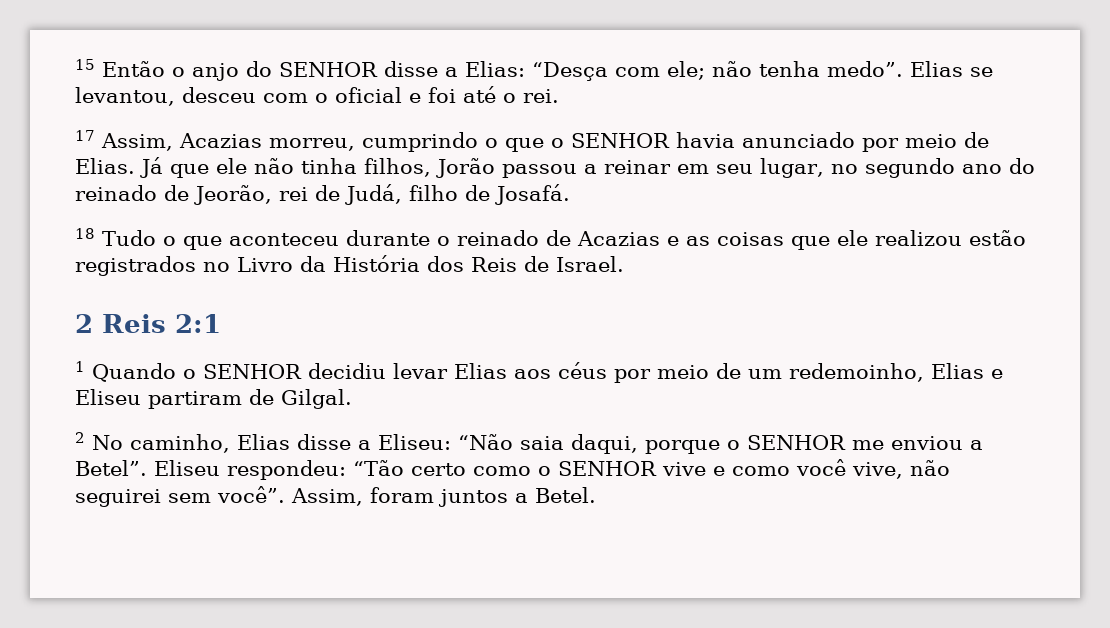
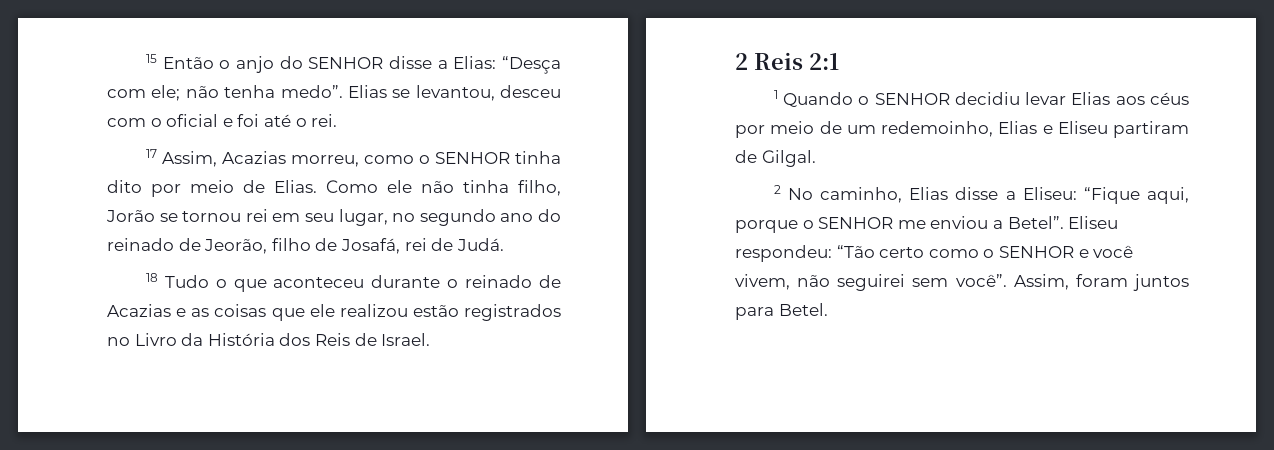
[362,132,855,152] cumprindo o que o SENHOR havia anunciado -> [363,151,561,164] [107,180,142,193] como o SENHOR tinha dito
[140,157,209,178] Já que -> [326,180,378,193] Como
[364,158,671,178] filhos, Jorão passou a reinar -> [518,180,561,196] [106,209,268,222] filho, Jorão se tornou rei
[279,184,570,205] rei de Judá, filho de Josafá. -> [271,238,504,254] filho de Josafá, rei de Judá.
[458,434,638,454] “Não saia daqui, -> [1083,187,1189,204] “Fique aqui,
[662,459,903,479] vive e como você vive, -> [1078,245,1134,258] [735,274,790,290] e você vivem,
[515,493,528,503] a -> [735,307,774,320] para

